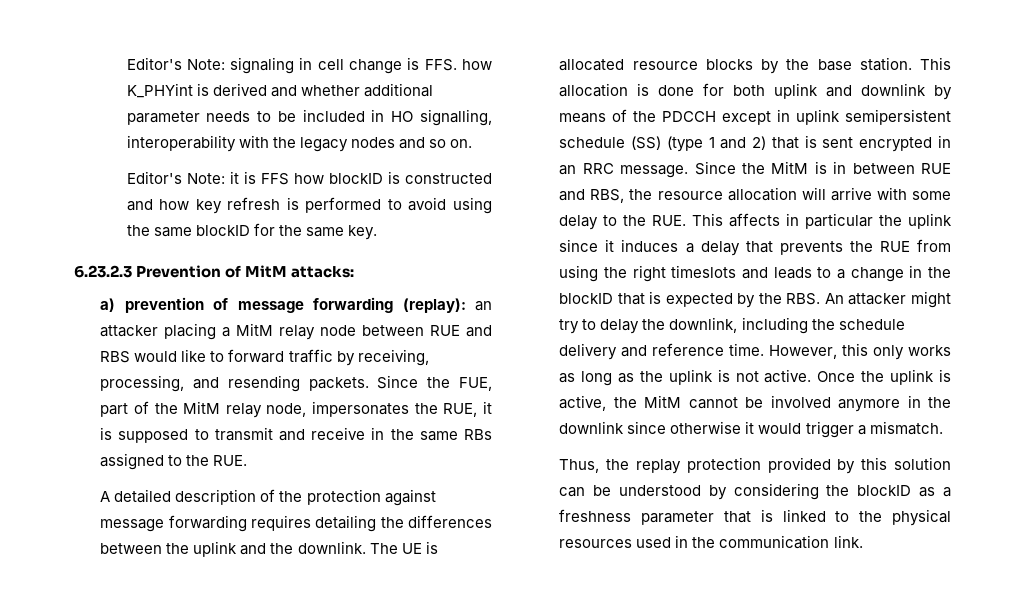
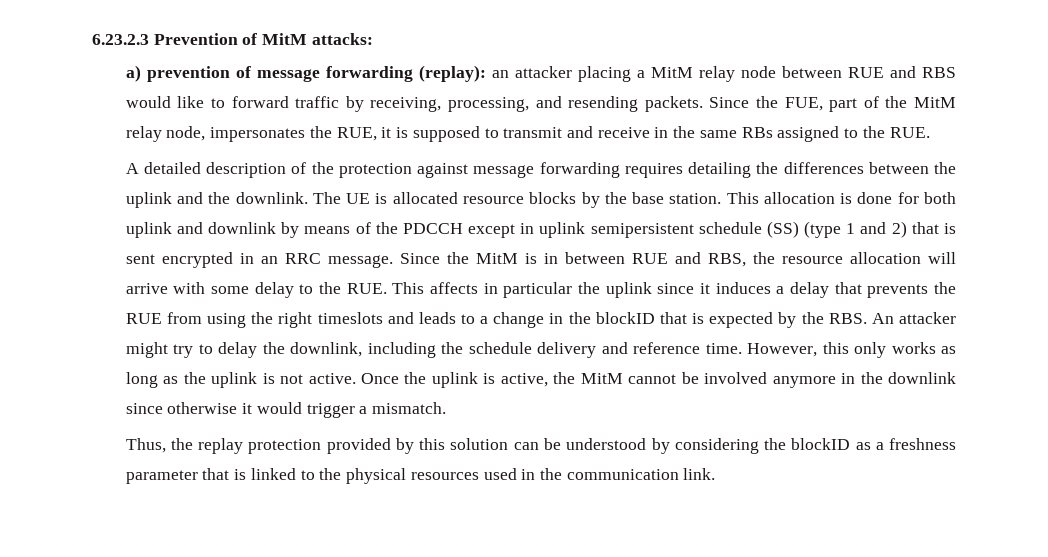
[126,57,492,74] [126,83,433,98] [126,109,492,126] [126,135,472,152] [126,171,492,185] [126,197,492,214] [126,223,377,240] Editor's Note: signaling in cell change is FFS. how K_PHYint is derived and whether additional parameter needs to be included in HO signalling, interoperability with the legacy nodes and so on. // Editor's Note: it is FFS how blockID is constructed and how key refresh is performed to avoid using the same blockID for the same key. // -> (92, 39) none

